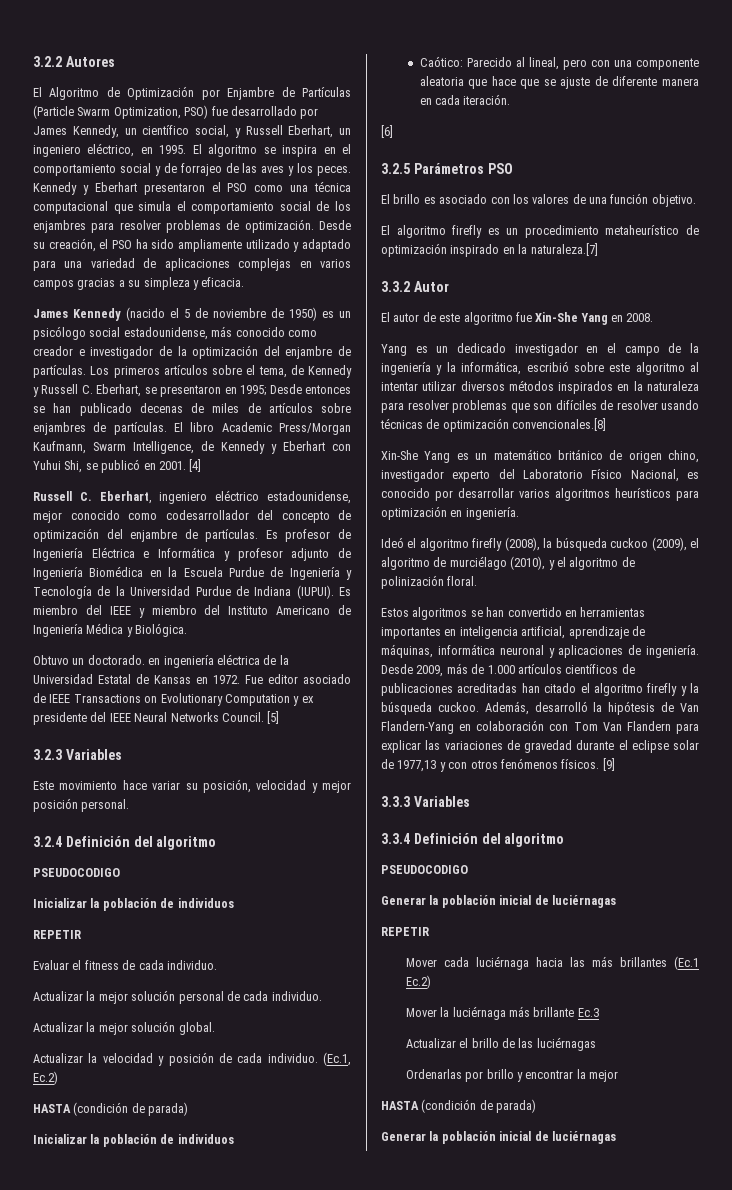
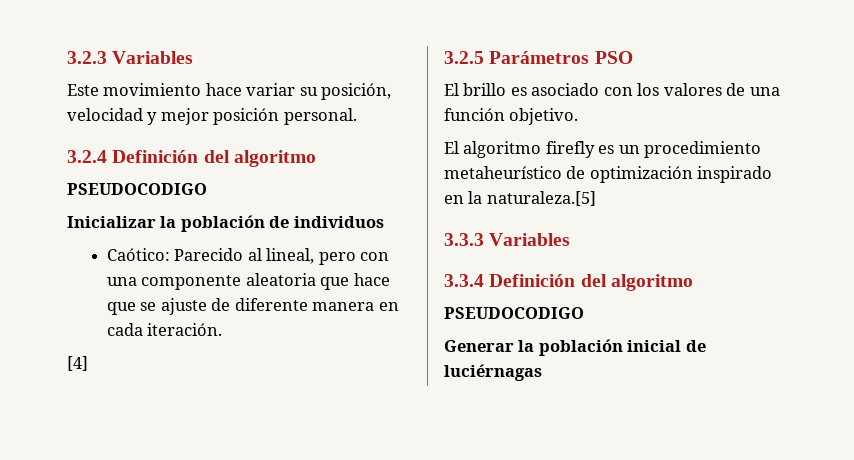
[33,56,115,67] [33,86,351,100] [33,105,319,119] [33,125,351,138] [33,143,352,157] [33,163,351,176] [33,181,351,195] [33,201,351,214] [33,219,351,233] [33,238,351,252] [33,258,351,271] [33,277,245,290] [33,307,351,321] [33,326,317,340] [33,345,351,359] [33,365,352,378] [33,384,352,397] [33,403,351,416] [33,422,352,435] [33,441,351,454] [33,459,202,473] [33,490,351,504] [33,510,351,523] [33,528,351,542] [33,547,352,561] [33,566,352,580] [33,585,351,599] [33,605,351,618] [33,623,188,637] [33,654,289,668] [33,674,351,684] [33,693,314,706] [33,711,280,725] 3.2.2 Autores // El Algoritmo de Optimización por Enjambre de Partículas (Particle Swarm Optimization, PSO) fue desarrollado por James Kennedy, un científico social, y Russell Eberhart, un ingeniero eléctrico, en 1995. El algoritmo se inspira en el comportamiento social y de forrajeo de las aves y los peces. Kennedy y Eberhart presentaron el PSO como una técnica computacional que simula el comportamiento social de los enjambres para resolver problemas de optimización. Desde su creación, el PSO ha sido ampliamente utilizado y adaptado para una variedad de aplicaciones complejas en varios campos gracias a su simpleza y eficacia. // James Kennedy (nacido el 5 de noviembre de 1950) es un psicólogo social estadounidense, más conocido como creador e investigador de la optimización del enjambre de partículas. Los primeros artículos sobre el tema, de Kennedy y Russell C. Eberhart, se presentaron en 1995; Desde entonces se han publicado decenas de miles de artículos sobre enjambres de partículas. El libro Academic Press/Morgan Kaufmann, Swarm Intelligence, de Kennedy y Eberhart con Yuhui Shi, se publicó en 2001. [4] // Russell C. Eberhart, ingeniero eléctrico estadounidense, mejor conocido como codesarrollador del concepto de optimización del enjambre de partículas. Es profesor de Ingeniería Eléctrica e Informática y profesor adjunto de Ingeniería Biomédica en la Escuela Purdue de Ingeniería y Tecnología de la Universidad Purdue de Indiana (IUPUI). Es miembro del IEEE y miembro del Instituto Americano de Ingeniería Médica y Biológica. // Obtuvo un doctorado. en ingeniería eléctrica de la Universidad Estatal de Kansas en 1972. Fue editor asociado de IEEE Transactions on Evolutionary Computation y ex presidente del IEEE Neural Networks Council. [5] // -> (67, 57) none
[33,930,81,939] [33,960,217,970] [33,990,322,1004] [33,1021,215,1035] [33,1052,351,1066] [33,1071,58,1085] [33,1102,189,1116] [33,1134,234,1147] // REPETIR // Evaluar el fitness de cada individuo. // Actualizar la mejor solución personal de cada individuo. // Actualizar la mejor solución global. // Actualizar la velocidad y posición de cada individuo. (Ec.1, Ec.2) // HASTA (condición de parada) // Inicializar la población de individuos -> (384, 222) none
[381,125,393,138] [6] -> [67,356,88,371] [4]
[530,243,598,256] [381,281,449,292] [381,312,654,325] [381,343,699,356] [381,361,699,375] [381,380,699,394] [381,400,699,413] [380,418,607,432] [381,449,699,463] [381,469,699,482] [381,488,699,501] [381,506,519,520] [381,537,699,551] [381,556,635,570] [381,575,478,589] [381,607,646,620] [381,626,645,639] [381,644,699,658] [381,663,635,677] [381,683,699,696] [381,701,699,715] [381,720,699,734] [381,740,699,753] [381,758,615,772] naturaleza.[7] // 3.3.2 Autor // El autor de este algoritmo fue Xin-She Yang en 2008. // Yang es un dedicado investigador en el campo de la ingeniería y la informática, escribió sobre este algoritmo al intentar utilizar diversos métodos inspirados en la naturaleza para resolver problemas que son difíciles de resolver usando técnicas de optimización convencionales.[8] // Xin-She Yang es un matemático británico de origen chino, investigador experto del Laboratorio Físico Nacional, es conocido por desarrollar varios algoritmos heurísticos para optimización en ingeniería. // Ideó el algoritmo firefly (2008), la búsqueda cuckoo (2009), el algoritmo de murciélago (2010), y el algoritmo de polinización floral. // Estos algoritmos se han convertido en herramientas importantes en inteligencia artificial, aprendizaje de máquinas, informática neuronal y aplicaciones de ingeniería. Desde 2009, más de 1.000 artículos científicos de publicaciones acreditadas han citado el algoritmo firefly y la búsqueda cuckoo. Además, desarrolló la hipótesis de Van Flandern-Yang en colaboración con Tom Van Flandern para explicar las variaciones de gravedad durante el eclipse solar de 1977,13 y con otros fenómenos físicos. [9] -> [486,191,596,206] naturaleza.[5]
[381,927,429,936] [405,956,699,970] [405,975,431,989] [405,1006,599,1020] [405,1037,596,1051] [405,1069,619,1082] [381,1099,537,1113] [381,1131,616,1144] // REPETIR // Mover cada luciérnaga hacia las más brillantes (Ec.1 Ec.2) // Mover la luciérnaga más brillante Ec.3 // Actualizar el brillo de las luciérnagas // Ordenarlas por brillo y encontrar la mejor // HASTA (condición de parada) // Generar la población inicial de luciérnagas -> (542, 372) none

